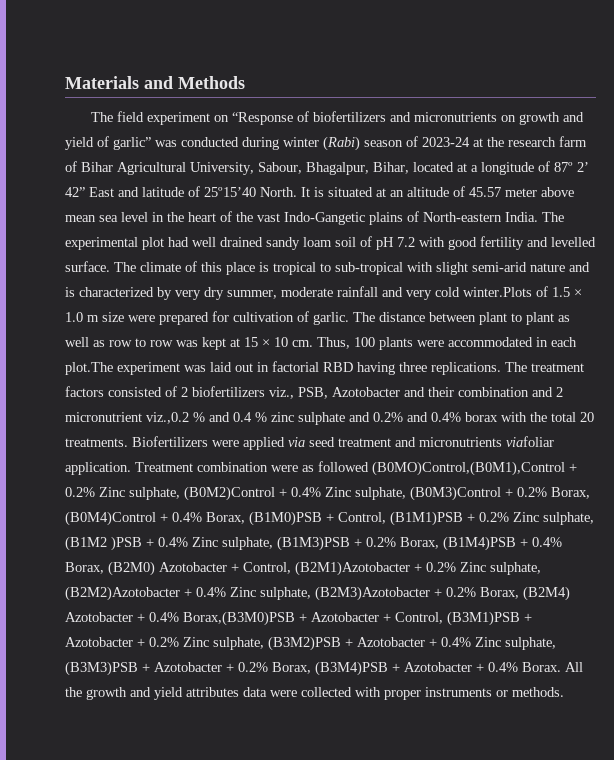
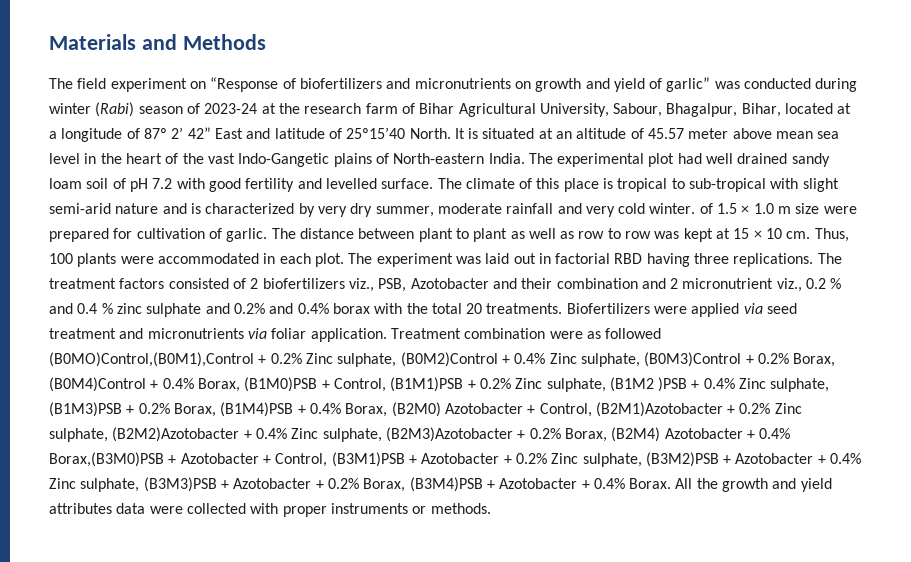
[463,287,532,297] winter.Plots -> [649,203,696,214] winter.
[65,362,113,375] plot.The -> [314,253,373,267] plot. The
[146,412,189,424] viz.,0.2 -> [776,278,827,292] viz., 0.2
[506,436,554,447] viafoliar -> [247,328,307,339] via foliar

